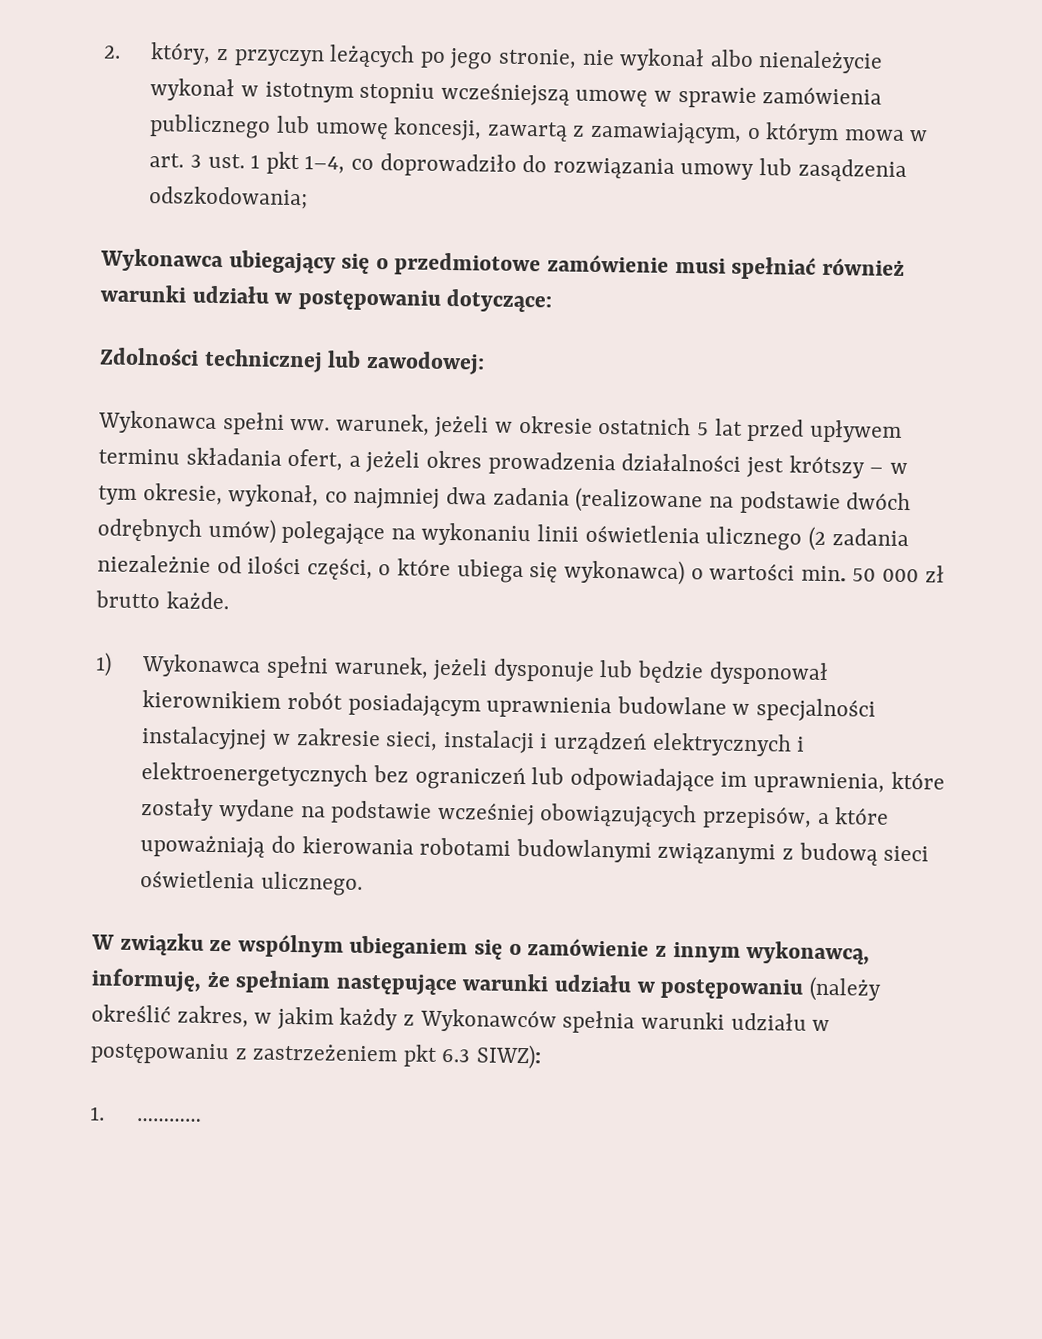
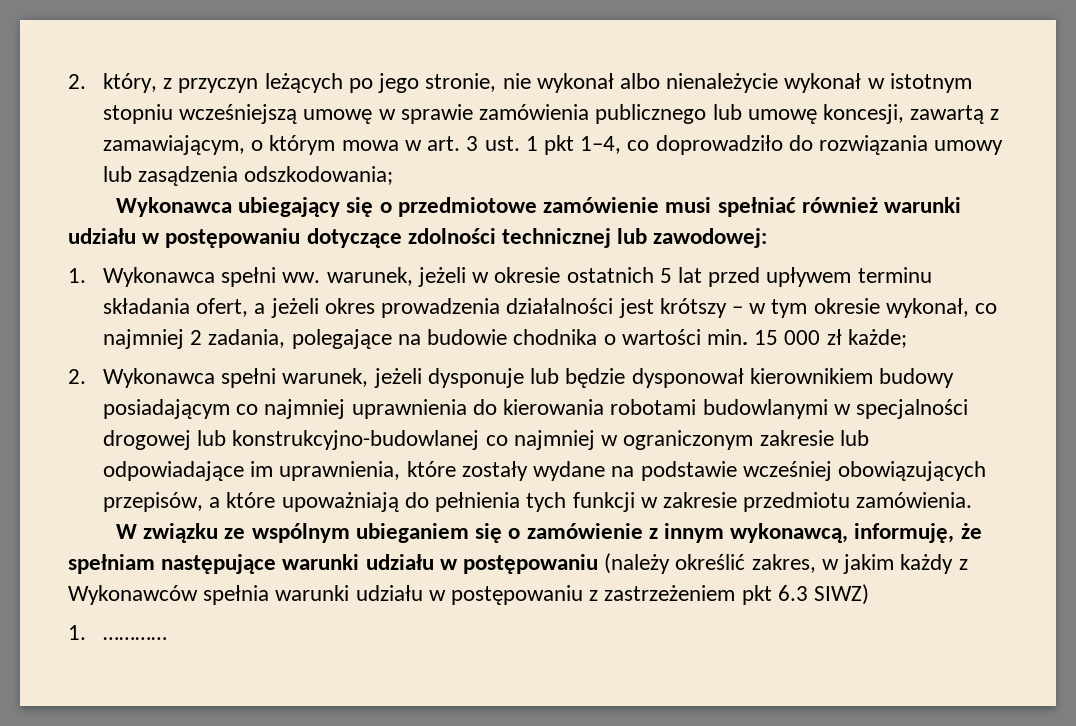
[446,288,553,313] [99,347,199,366] dotyczące: // Zdolności -> [306,228,496,248] dotyczące zdolności
(485, 362) none -> [68,268,86,283] 1.
[142,483,223,506] okresie, -> [813,298,880,314] okresie
[446,487,912,515] [97,518,909,551] [97,554,685,586] dwa zadania (realizowane na podstawie dwóch odrębnych umów) polegające na wykonaniu linii oświetlenia ulicznego (2 zadania niezależnie od ilości części, o które ubiega się wykonawca) -> [190,329,598,349] 2 zadania, polegające na budowie chodnika
[852,568,877,582] 50 -> [754,330,779,345] 15
[95,590,229,610] [95,652,112,677] brutto każde. // 1) -> [847,329,907,348] [68,369,86,384] każde; // 2.
[286,691,877,722] [141,726,806,757] [141,762,526,791] robót posiadającym uprawnienia budowlane w specjalności instalacyjnej w zakresie sieci, instalacji i urządzeń elektrycznych i elektroenergetycznych bez ograniczeń -> [878,368,954,388] [103,399,968,419] [103,430,834,450] budowy posiadającym co najmniej uprawnienia do kierowania robotami budowlanymi w specjalności drogowej lub konstrukcyjno-budowlanej co najmniej w ograniczonym zakresie
[301,836,930,866] [140,870,363,896] kierowania robotami budowlanymi związanymi z budową sieci oświetlenia ulicznego. -> [435,492,973,512] pełnienia tych funkcji w zakresie przedmiotu zamówienia.
[476,1044,543,1070] SIWZ): -> [814,584,870,605] SIWZ)

